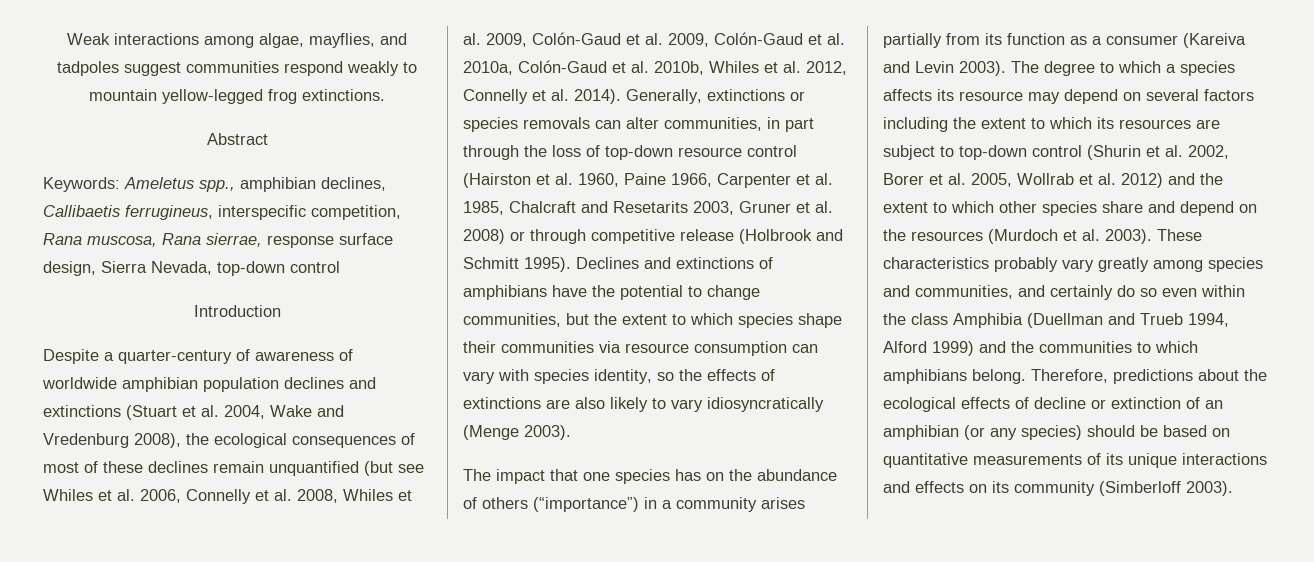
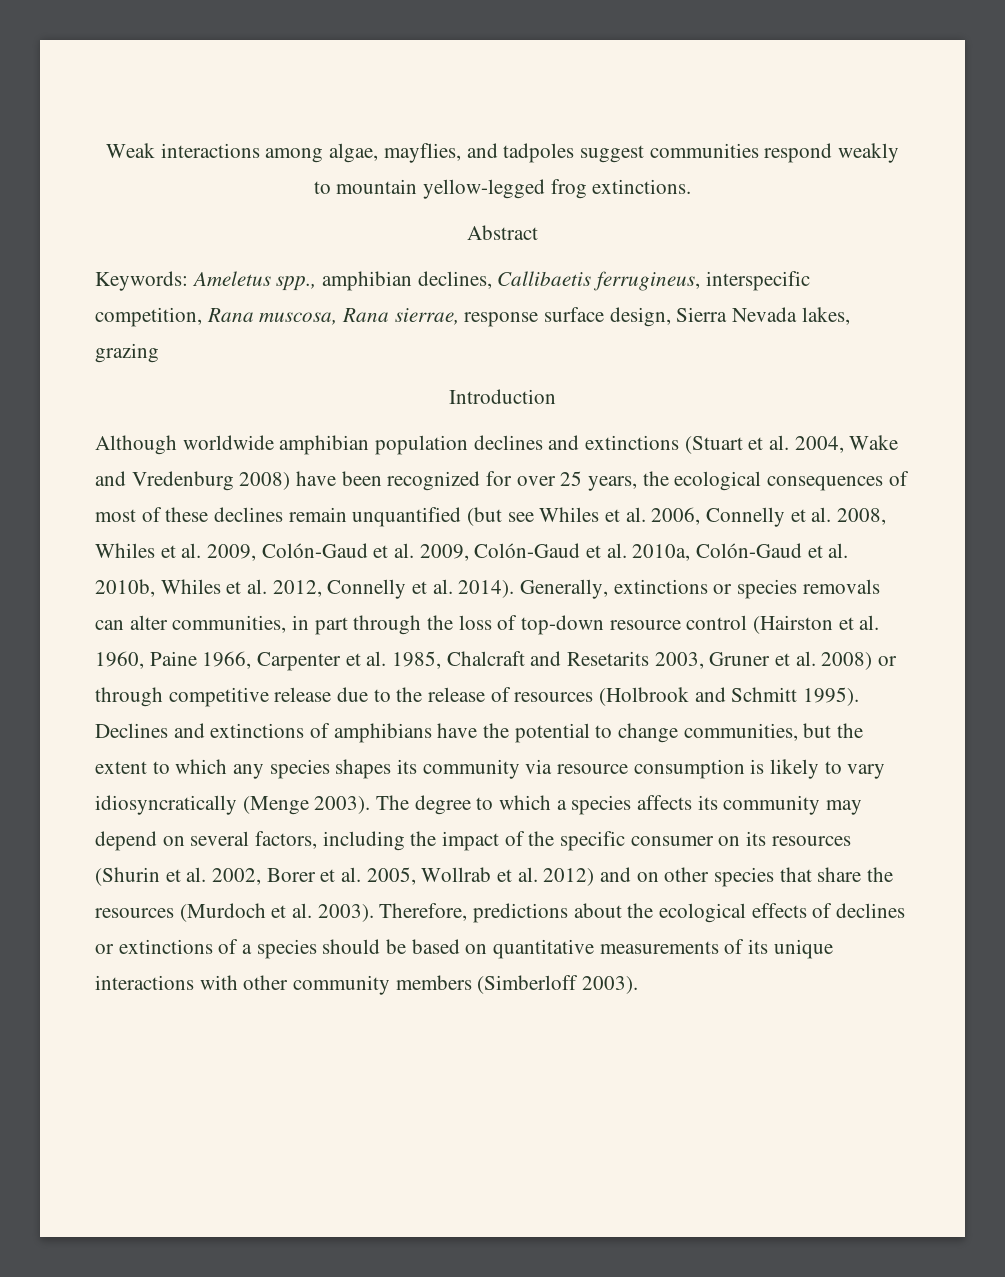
[151,261,340,276] [193,305,281,317] [43,349,353,364] Nevada, top-down control // Introduction // Despite a quarter-century of awareness of -> [732,307,850,325] [95,343,159,363] [449,389,556,404] [95,435,177,455] Nevada lakes, grazing // Introduction // Although
[134,433,181,448] 2008), -> [239,471,638,491] 2008) have been recognized for over 25 years,
(734, 235) none -> [337,687,594,702] due to the release of resources
[738,313,842,328] [463,341,818,356] [463,369,775,384] [463,397,605,409] species shape their communities via resource consumption can vary with species identity, so the effects of extinctions are also -> [233,759,765,779] any species shapes its community via resource consumption is
[463,469,837,484] [463,497,805,512] [883,33,1246,48] [883,61,1006,76] // The impact that one species has on the abundance of others (“importance”) in a community arises partially from its function as a consumer (Kareiva and Levin 2003). -> (371, 805) none
[959,91,1023,101] resource -> [723,795,821,815] community
[1204,89,1254,101] factors -> [255,831,318,849] factors,
[981,117,1220,129] [883,145,1082,160] extent to which its resources are subject to top-down control -> [442,831,851,851] impact of the specific consumer on its resources
[1200,173,1223,185] [883,201,1257,216] the extent to which other species share and depend on -> [636,867,862,887] on other species that share
[1157,229,1202,241] [883,257,1263,272] [883,285,1245,300] [883,313,1229,328] [883,341,1198,356] [883,369,1026,384] These characteristics probably vary greatly among species and communities, and certainly do so even within the class Amphibia (Duellman and Trueb 1994, Alford 1999) and the communities to which amphibians belong. -> (374, 913) none
[1034,397,1223,409] [883,425,1082,440] decline or extinction of an amphibian (or any species) -> [836,903,906,918] [95,939,317,959] declines or extinctions of a species
[883,481,1095,496] and effects on its community -> [199,975,472,995] with other community members

